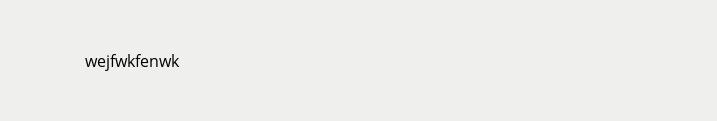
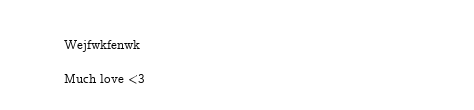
[85,54,180,71] wejfwkfenwk -> [64,40,140,52] [64,73,145,84] Wejfwkfenwk // Much love <3

